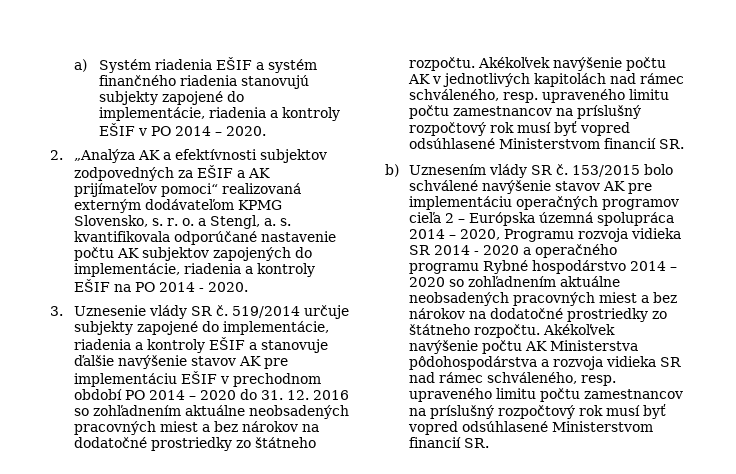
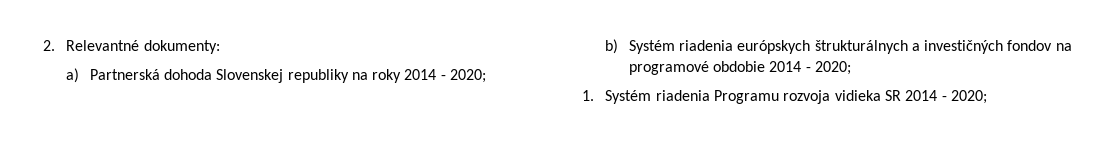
[74,57,317,73] [98,75,309,89] [98,91,244,105] [98,107,340,121] [98,123,266,136] [50,149,328,163] [74,165,271,181] [74,183,302,197] [74,199,283,213] [74,215,292,229] [74,231,337,245] [74,247,313,261] [74,263,316,277] [74,279,249,292] [50,305,350,319] [74,321,330,335] [74,337,329,353] [74,355,289,369] [74,371,322,387] [74,389,350,400] [74,405,350,419] [74,421,320,435] [74,437,317,451] [409,57,667,71] [408,73,685,87] [409,89,670,103] [409,105,642,119] [409,121,631,136] [409,138,685,149] [385,164,674,178] [409,180,653,194] [409,196,680,210] [409,212,675,226] [409,229,501,240] a) Systém riadenia EŠIF a systém finančného riadenia stanovujú subjekty zapojené do implementácie, riadenia a kontroly EŠIF v PO 2014 – 2020. // 2. „Analýza AK a efektívnosti subjektov zodpovedných za EŠIF a AK prijímateľov pomoci“ realizovaná externým dodávateľom KPMG Slovensko, s. r. o. a Stengl, a. s. kvantifikovala odporúčané nastavenie počtu AK subjektov zapojených do implementácie, riadenia a kontroly EŠIF na PO 2014 - 2020. // 3. Uznesenie vlády SR č. 519/2014 určuje subjekty zapojené do implementácie, riadenia a kontroly EŠIF a stanovuje ďalšie navýšenie stavov AK pre implementáciu EŠIF v prechodnom období PO 2014 – 2020 do 31. 12. 2016 so zohľadnením aktuálne neobsadených pracovných miest a bez nárokov na dodatočné prostriedky zo štátneho rozpočtu. Akékoľvek navýšenie počtu AK v jednotlivých kapitolách nad rámec schváleného, resp. upraveného limitu počtu zamestnancov na príslušný rozpočtový rok musí byť vopred odsúhlasené Ministerstvom financií SR. // b) Uznesením vlády SR č. 153/2015 bolo schválené navýšenie stavov AK pre implementáciu operačných programov cieľa 2 – Európska územná spolupráca 2014 – 2020, -> [43,40,220,54] [66,68,487,83] [605,39,1072,54] [628,61,851,75] [582,90,710,104] 2. Relevantné dokumenty: // a) Partnerská dohoda Slovenskej republiky na roky 2014 - 2020; // b) Systém riadenia európskych štrukturálnych a investičných fondov na programové obdobie 2014 - 2020; // 1. Systém riadenia
[483,244,618,258] [409,260,678,274] [409,276,621,287] [409,292,678,306] [409,308,668,322] [409,324,616,338] [409,340,639,354] [409,356,682,370] [409,372,617,386] [409,388,684,402] [409,404,667,419] [408,421,654,435] [409,437,490,448] 2020 a operačného programu Rybné hospodárstvo 2014 – 2020 so zohľadnením aktuálne neobsadených pracovných miest a bez nárokov na dodatočné prostriedky zo štátneho rozpočtu. Akékoľvek navýšenie počtu AK Ministerstva pôdohospodárstva a rozvoja vidieka SR nad rámec schváleného, resp. upraveného limitu počtu zamestnancov na príslušný rozpočtový rok musí byť vopred odsúhlasené Ministerstvom financií SR. -> [950,90,987,104] 2020;

